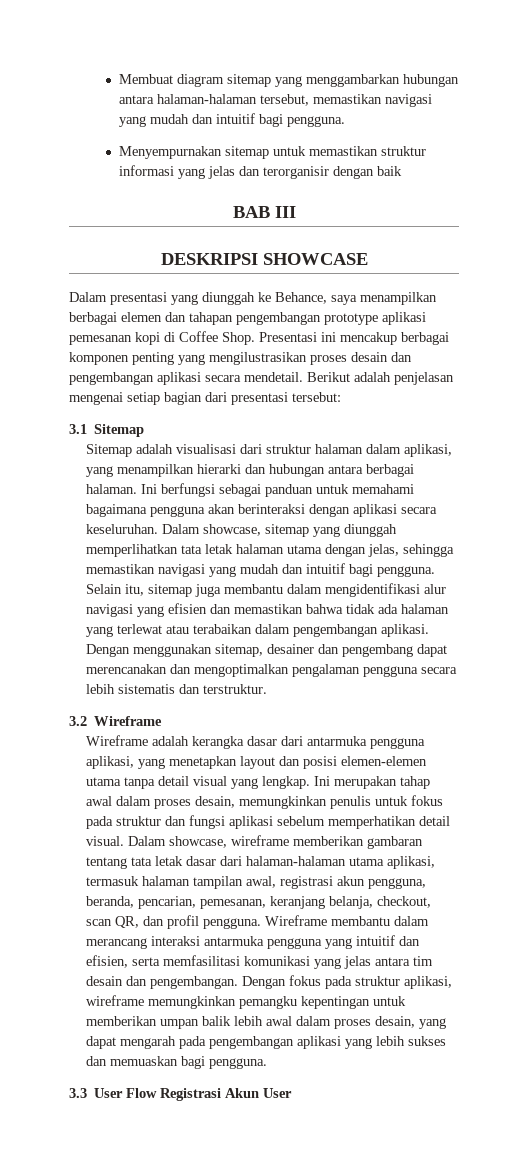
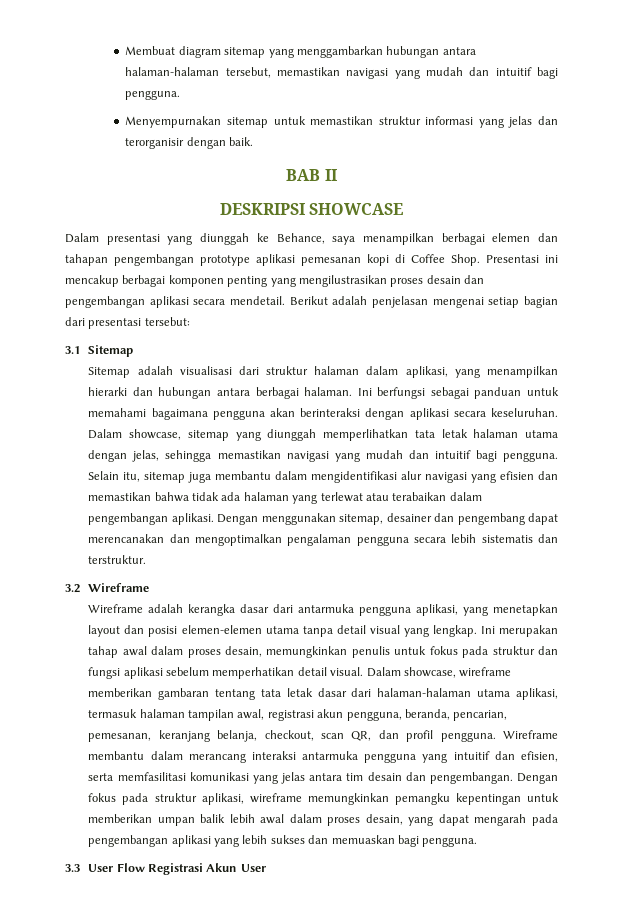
[376,166,402,176] baik -> [229,137,254,146] baik.
[274,206,296,218] III -> [324,169,337,181] II

